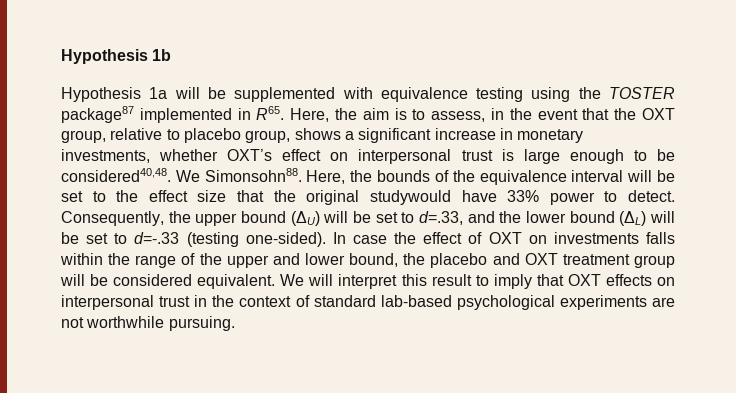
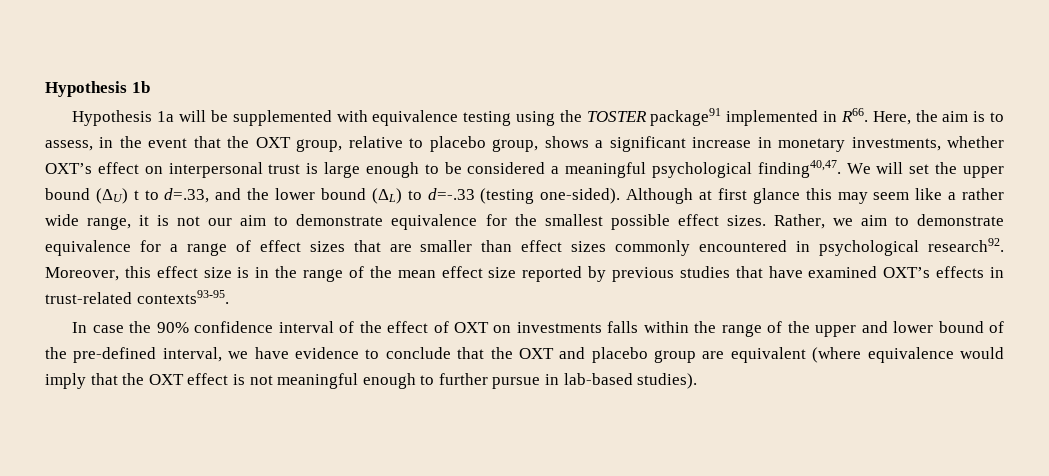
[61,106,134,123] package87 -> [650,108,722,126] package91
[256,106,285,120] R65. -> [840,108,868,122] R66.
[61,168,675,185] [61,190,676,205] [61,211,164,226] considered40,48. We Simonsohn88. Here, the bounds of the equivalence interval will be set to the effect size that the original studywould have 33% power to detect. Consequently, -> [467,160,930,178] considered a meaningful psychological finding40,47. We will set
[323,211,398,223] will be set -> [133,190,139,200] t
[650,211,675,223] [61,232,109,244] will be set -> (402, 196) none
[332,232,387,244] In case -> [626,188,1004,204] [45,214,1004,230] [45,238,1004,256] [45,266,1005,282] [45,290,229,304] [72,321,355,333] Although at first glance this may seem like a rather wide range, it is not our aim to demonstrate equivalence for the smallest possible effect sizes. Rather, we aim to demonstrate equivalence for a range of effect sizes that are smaller than effect sizes commonly encountered in psychological research92. Moreover, this effect size is in the range of the mean effect size reported by previous studies that have examined OXT’s effects in trust-related contexts93-95. // In case the 90% confidence interval of
[349,253,676,268] [60,274,675,289] [61,295,676,310] [61,316,235,331] bound, the placebo and OXT treatment group will be considered equivalent. We will interpret this result to imply that OXT effects on interpersonal trust in the context of standard lab-based psychological experiments are not worthwhile pursuing. -> [938,321,1004,333] [45,347,1005,363] [45,373,698,389] bound of the pre-defined interval, we have evidence to conclude that the OXT and placebo group are equivalent (where equivalence would imply that the OXT effect is not meaningful enough to further pursue in lab-based studies).

